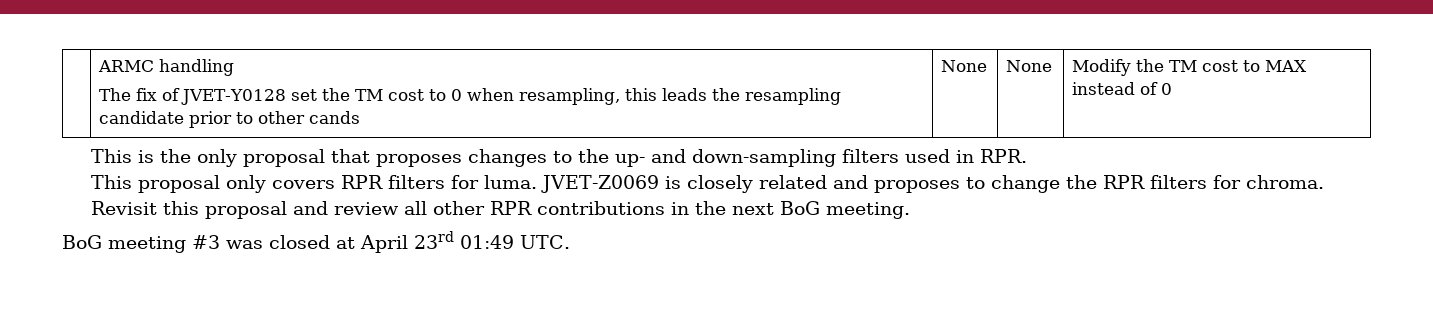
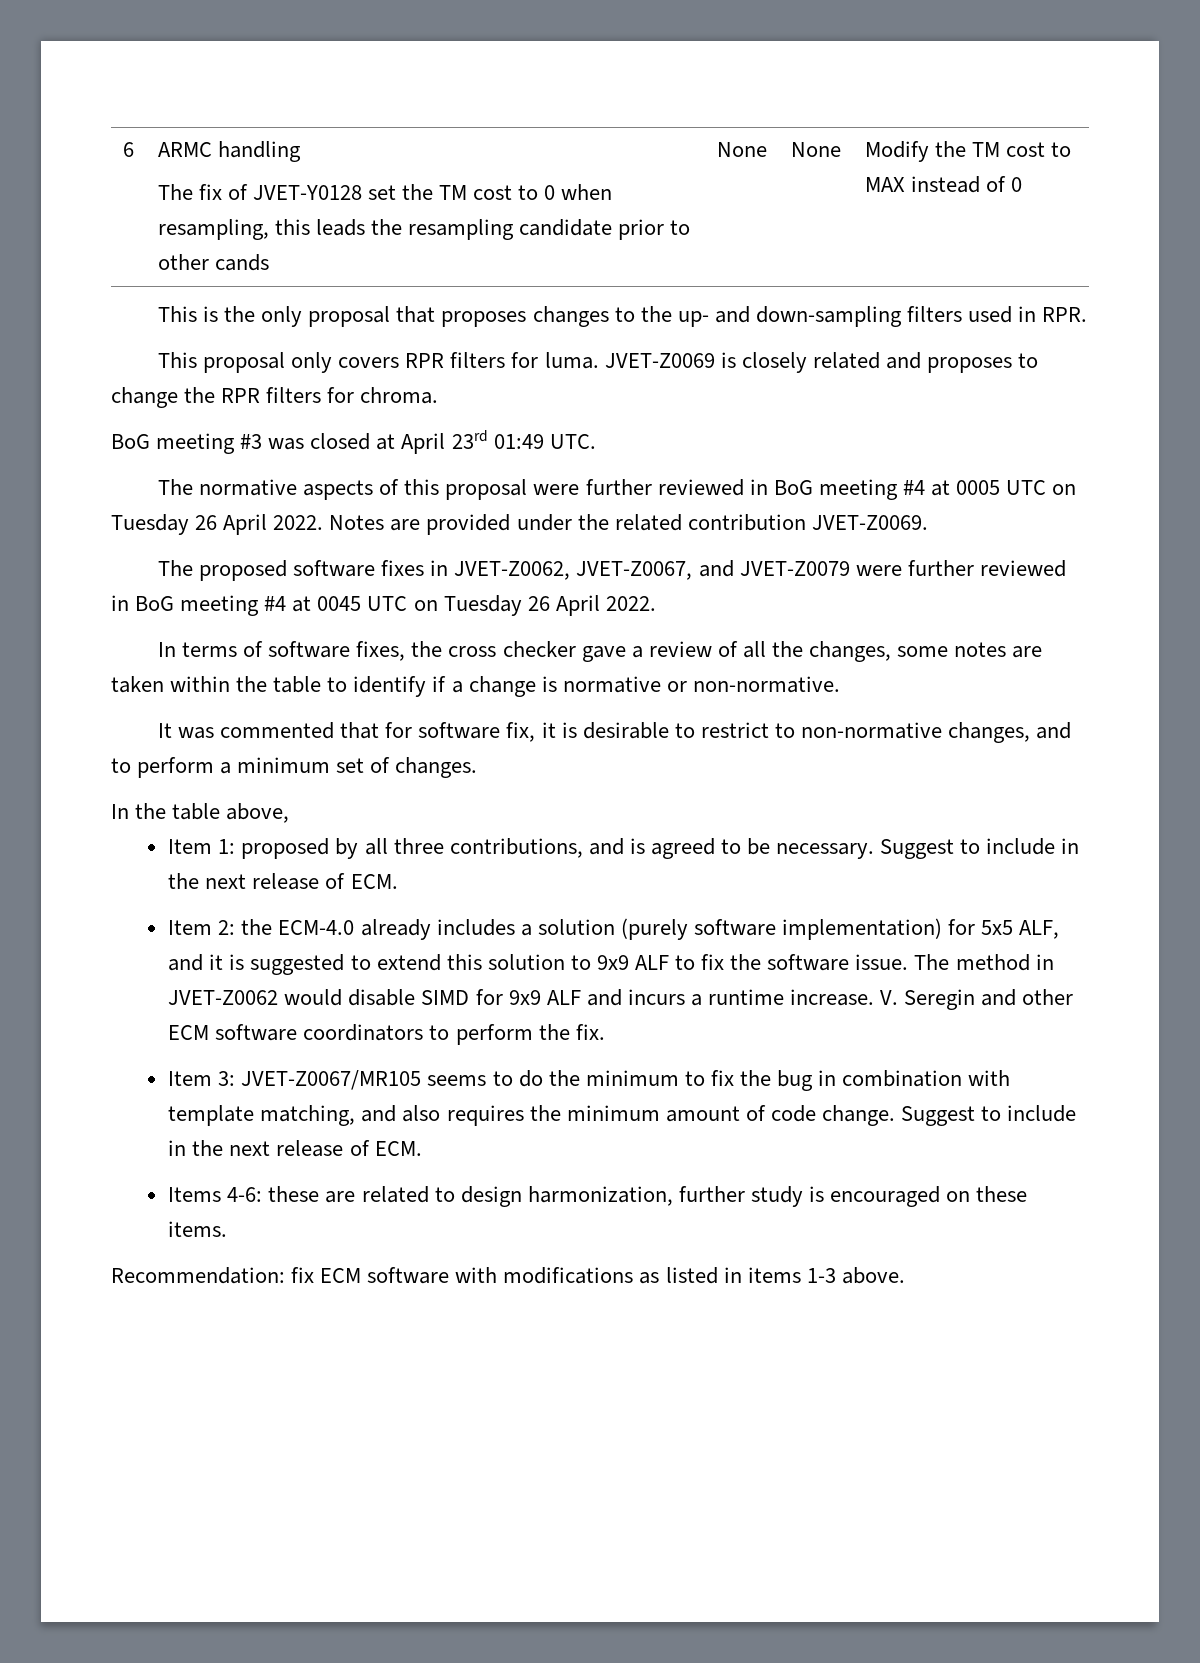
(98, 66) none -> [122,142,134,157] 6
[90,201,910,219] // Revisit this proposal and review all other RPR contributions in the next BoG meeting. -> (439, 395) none
(570, 242) none -> [157,479,1077,500] [111,514,928,535] [157,560,1066,581] [111,595,656,616] [157,641,1043,662] [111,676,840,697] [157,722,1072,743] [111,757,478,778] [111,803,290,823] [168,838,1080,859] [168,873,398,890] [168,918,1060,940] [168,954,1054,975] [168,989,1074,1010] [168,1024,605,1045] [168,1070,1011,1091] [168,1105,1077,1126] [168,1140,422,1157] [168,1186,1028,1207] [168,1221,228,1237] [111,1267,905,1284] // The normative aspects of this proposal were further reviewed in BoG meeting #4 at 0005 UTC on Tuesday 26 April 2022. Notes are provided under the related contribution JVET-Z0069. // The proposed software fixes in JVET-Z0062, JVET-Z0067, and JVET-Z0079 were further reviewed in BoG meeting #4 at 0045 UTC on Tuesday 26 April 2022. // In terms of software fixes, the cross checker gave a review of all the changes, some notes are taken within the table to identify if a change is normative or non-normative. // It was commented that for software fix, it is desirable to restrict to non-normative changes, and to perform a minimum set of changes. // In the table above, // Item 1: proposed by all three contributions, and is agreed to be necessary. Suggest to include in the next release of ECM. // Item 2: the ECM-4.0 already includes a solution (purely software implementation) for 5x5 ALF, and it is suggested to extend this solution to 9x9 ALF to fix the software issue. The method in JVET-Z0062 would disable SIMD for 9x9 ALF and incurs a runtime increase. V. Seregin and other ECM software coordinators to perform the fix. // Item 3: JVET-Z0067/MR105 seems to do the minimum to fix the bug in combination with template matching, and also requires the minimum amount of code change. Suggest to include in the next release of ECM. // Items 4-6: these are related to design harmonization, further study is encouraged on these items. // Recommendation: fix ECM software with modifications as listed in items 1-3 above.

